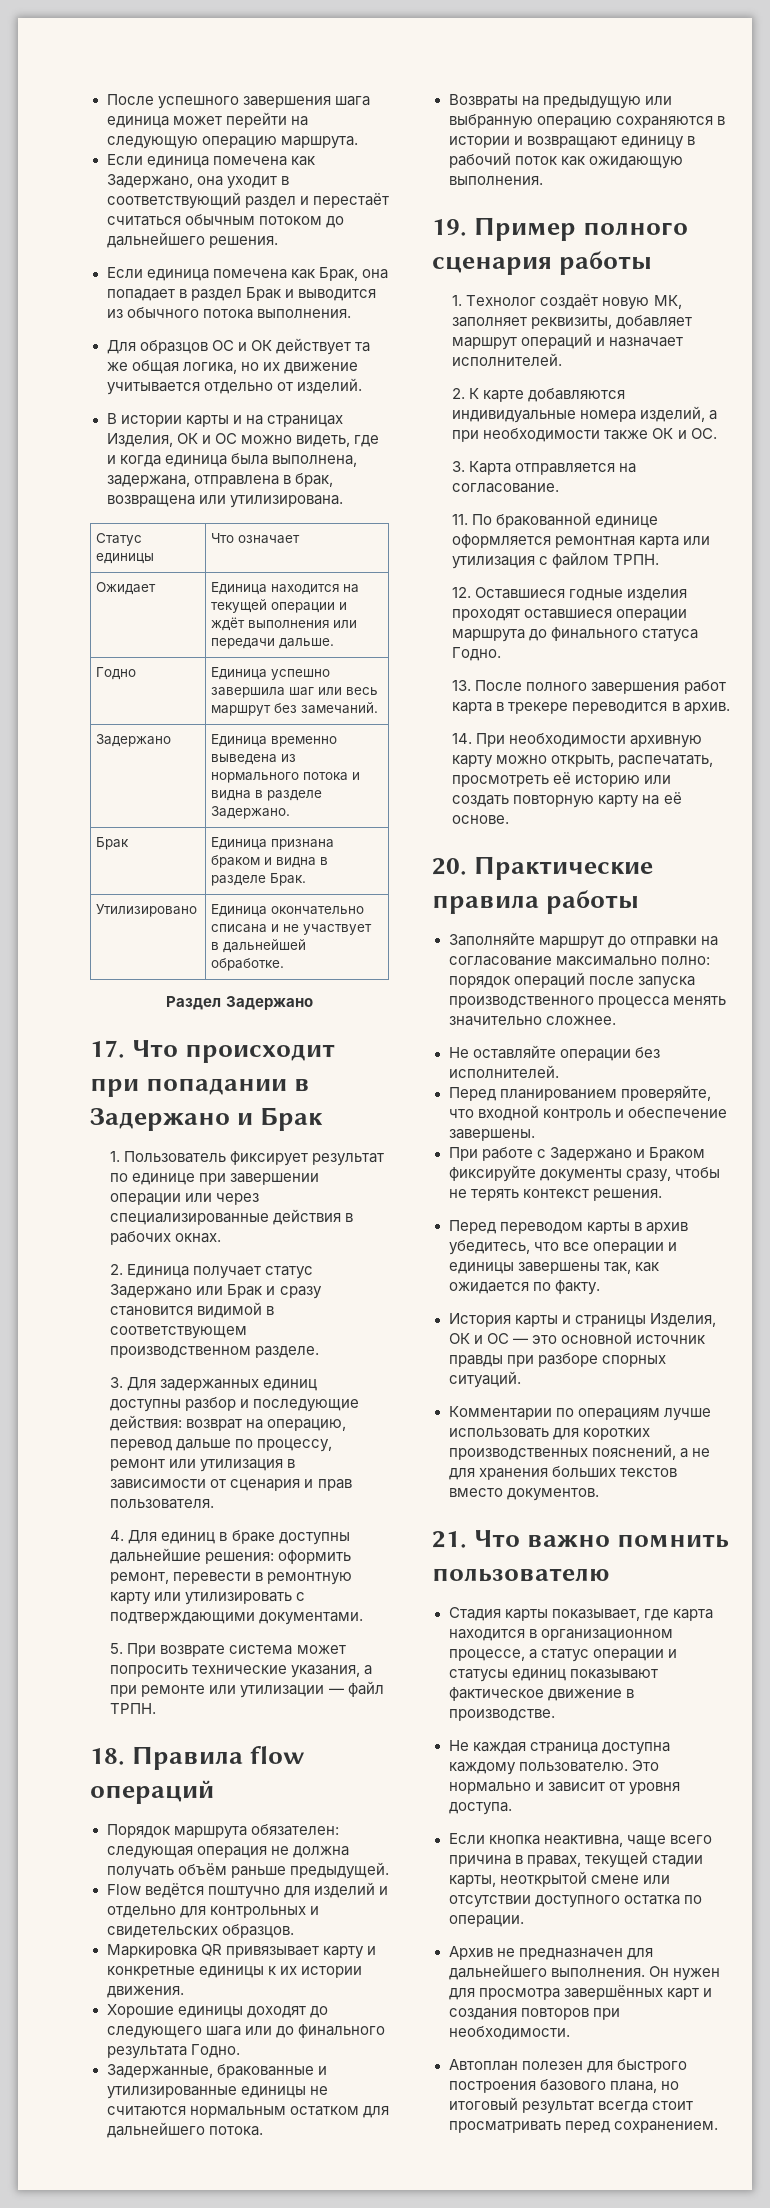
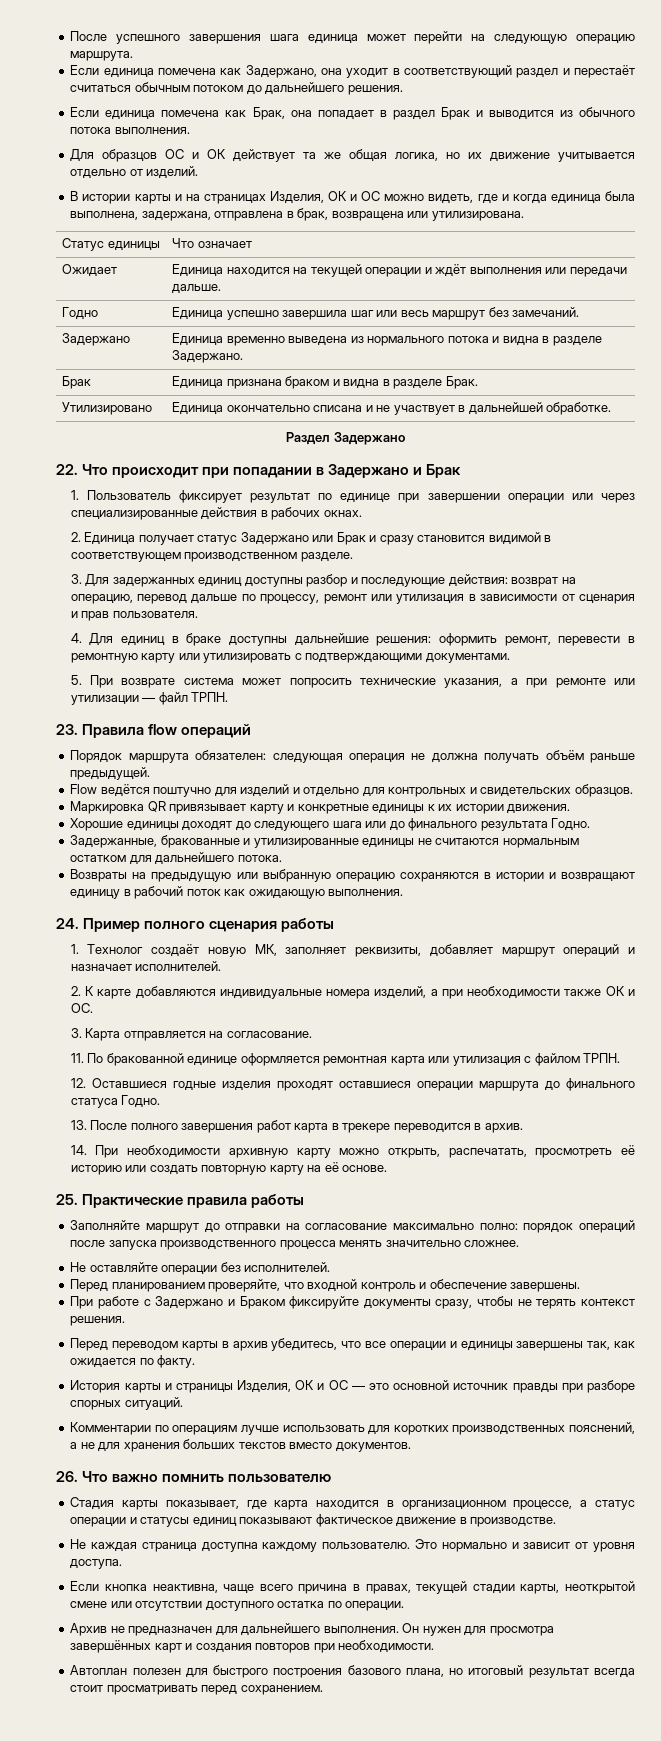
[90,1040,125,1058] 17. -> [56,464,78,475] 22.
[90,1748,125,1765] 18. -> [56,724,78,735] 23.
[432,219,467,236] 19. -> [56,918,79,929] 24.
[432,858,467,875] 20. -> [56,1194,78,1205] 25.
[432,1531,467,1548] 21. -> [56,1471,78,1482] 26.

